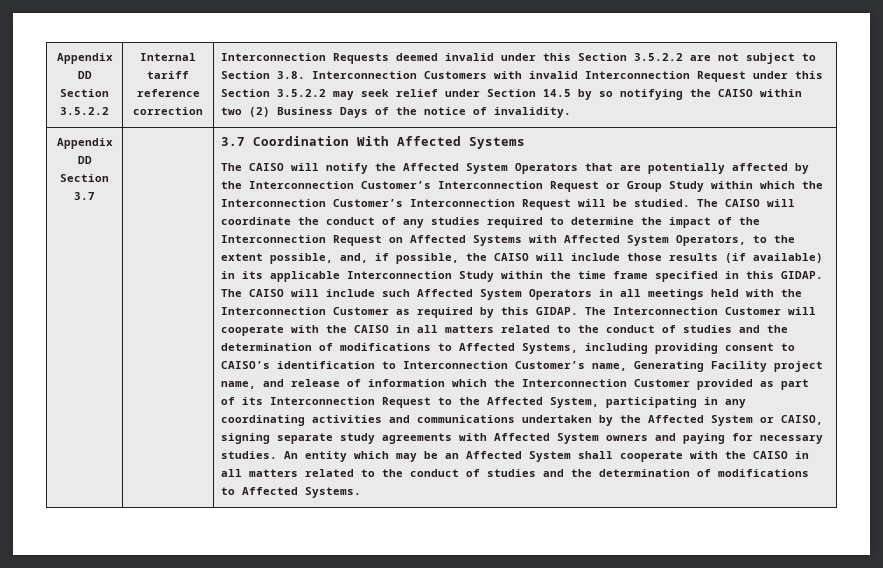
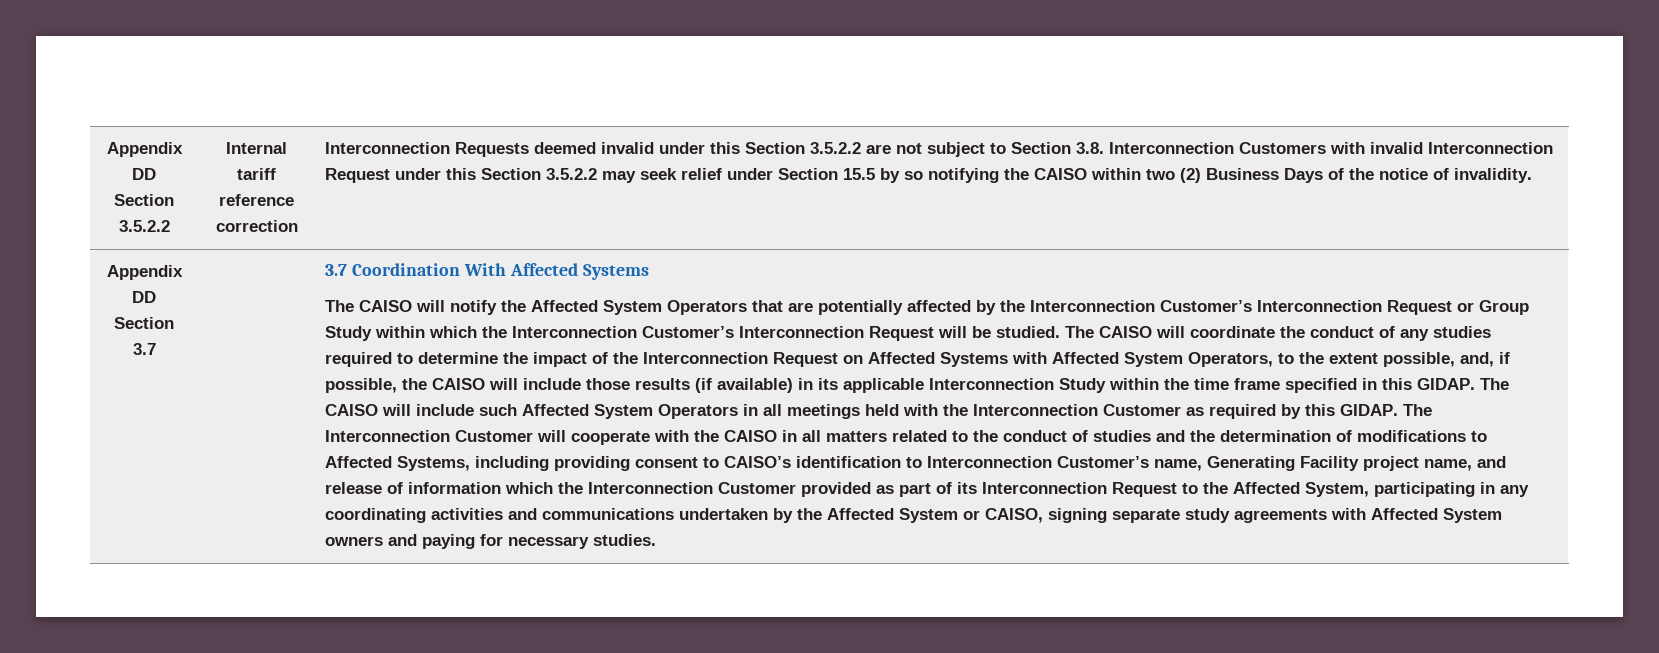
[543,89,572,97] 14.5 -> [843,168,876,180] 15.5
[284,451,810,462] [221,469,810,477] [221,487,362,498] An entity which may be an Affected System shall cooperate with the CAISO in all matters related to the conduct of studies and the determination of modifications to Affected Systems. -> (657, 540) none

